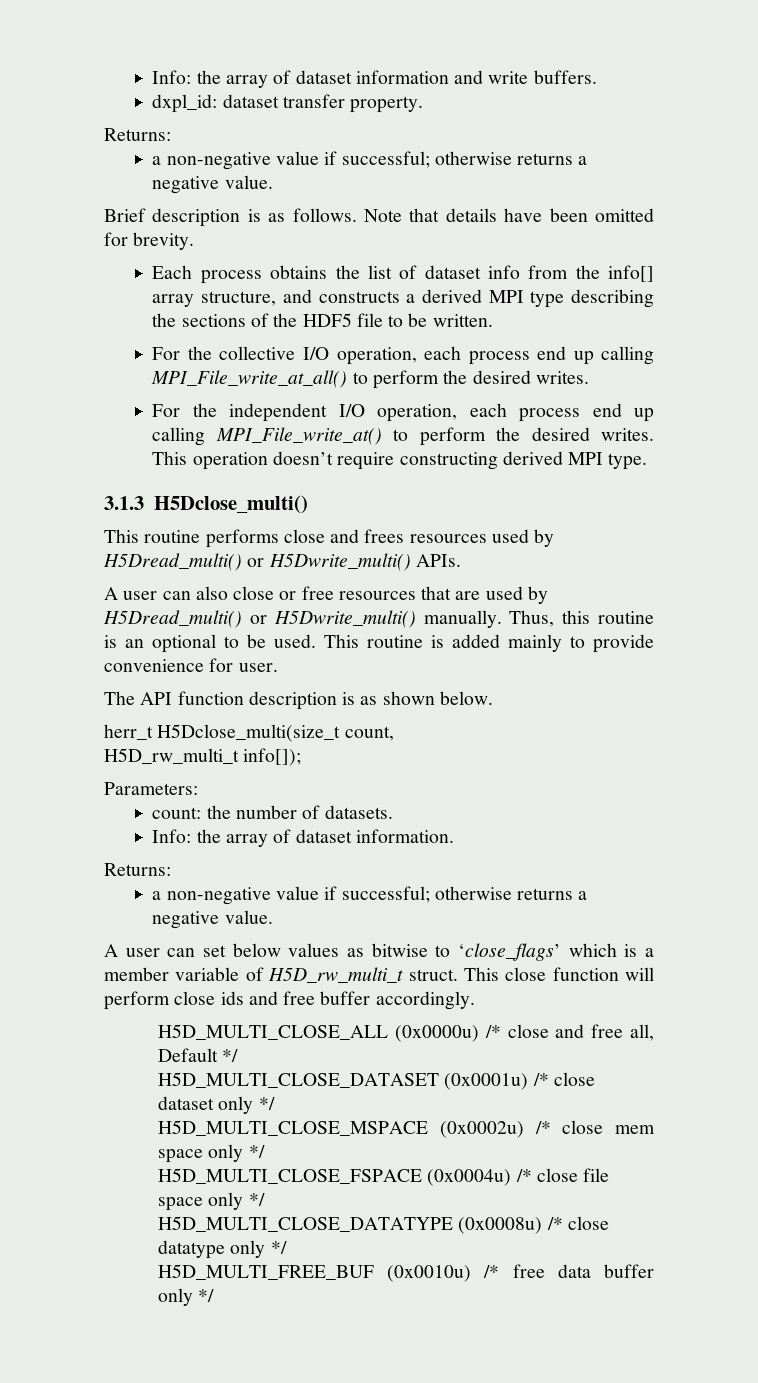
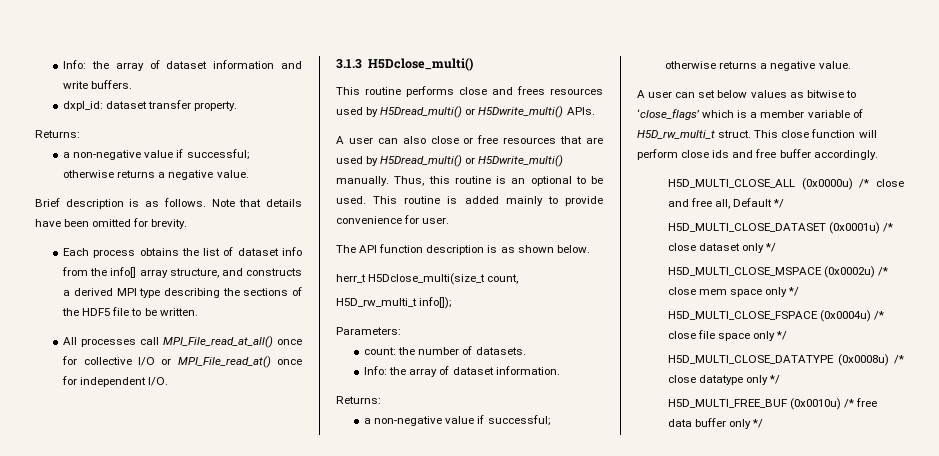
[152,346,654,365] [151,370,589,389] [152,403,654,422] [152,427,654,446] [152,451,648,470] For the collective I/O operation, each process end up calling MPI_File_write_at_all() to perform the desired writes. // For the independent I/O operation, each process end up calling MPI_File_write_at() to perform the desired writes. This operation doesn’t require constructing derived MPI type. -> [63,336,302,348] [62,356,302,368] [62,376,169,387] All processes call MPI_File_read_at_all() once for collective I/O or MPI_File_read_at() once for independent I/O.

